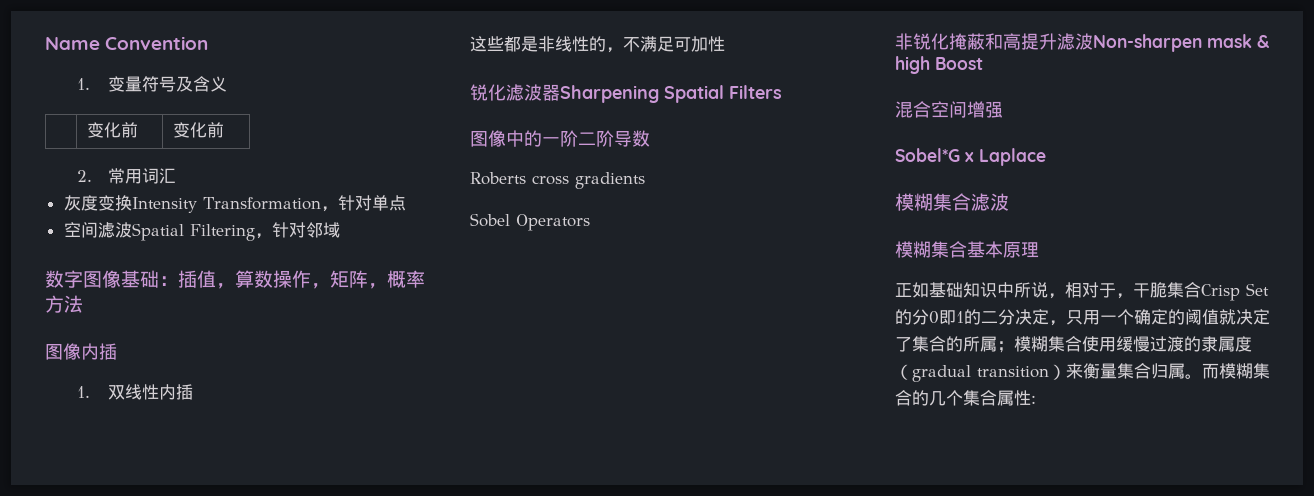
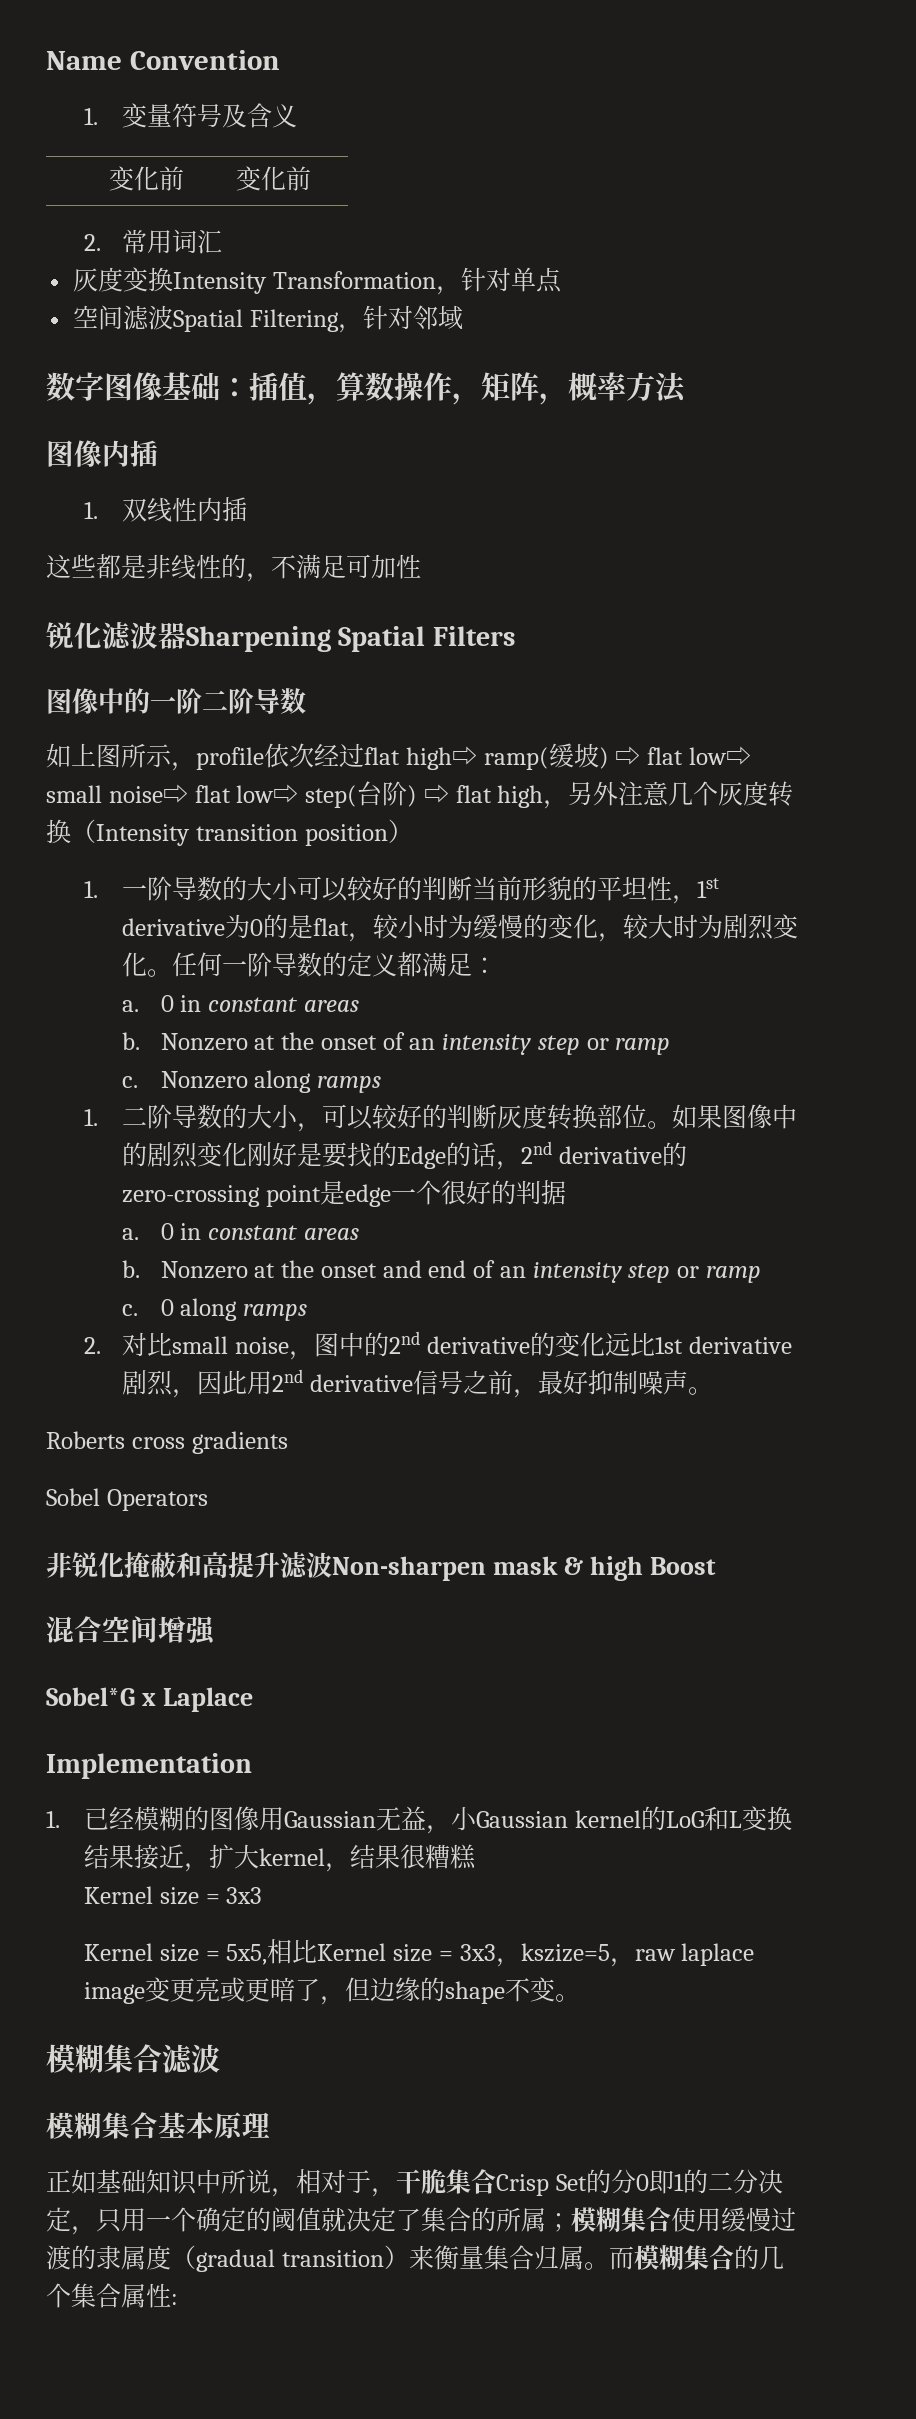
(650, 138) none -> [46,743,751,771] [46,781,794,809] [46,819,413,846] [84,876,720,904] [122,914,799,942] [122,952,498,977] [122,995,359,1012] [122,1032,671,1055] [122,1070,382,1093] [84,1104,798,1132] [122,1141,688,1170] [122,1180,567,1207] [122,1223,359,1240] [122,1260,761,1283] [122,1298,308,1321] [84,1331,792,1360] [122,1369,714,1398] // 如上图所示，profile依次经过flat high⇨ ramp(缓坡) ⇨ flat low⇨ small noise⇨ flat low⇨ step(台阶) ⇨ flat high，另外注意几个灰度转换（Intensity transition position） // 1.一阶导数的大小可以较好的判断当前形貌的平坦性，1st derivative为0的是flat，较小时为缓慢的变化，较大时为剧烈变化。任何一阶导数的定义都满足： // a. 0 in constant areas // b. Nonzero at the onset of an intensity step or ramp // c. Nonzero along ramps // 1.二阶导数的大小，可以较好的判断灰度转换部位。如果图像中的剧烈变化刚好是要找的Edge的话，2nd derivative的zero-crossing point是edge一个很好的判据 // a. 0 in constant areas // b. Nonzero at the onset and end of an intensity step or ramp // c. 0 along ramps // 2.对比small noise，图中的2nd derivative的变化远比1st derivative剧烈，因此用2nd derivative信号之前，最好抑制噪声。
(1046, 157) none -> [46,1753,252,1779] [46,1806,792,1834] [84,1844,477,1872] [84,1886,263,1905] [84,1939,755,1967] [84,1977,581,2005] // Implementation // 1.已经模糊的图像用Gaussian无益，小Gaussian kernel的LoG和L变换结果接近，扩大kernel，结果很糟糕 // Kernel size = 3x3 // Kernel size = 5x5,相比Kernel size = 3x3，kszize=5，raw laplace image变更亮或更暗了，但边缘的shape不变。

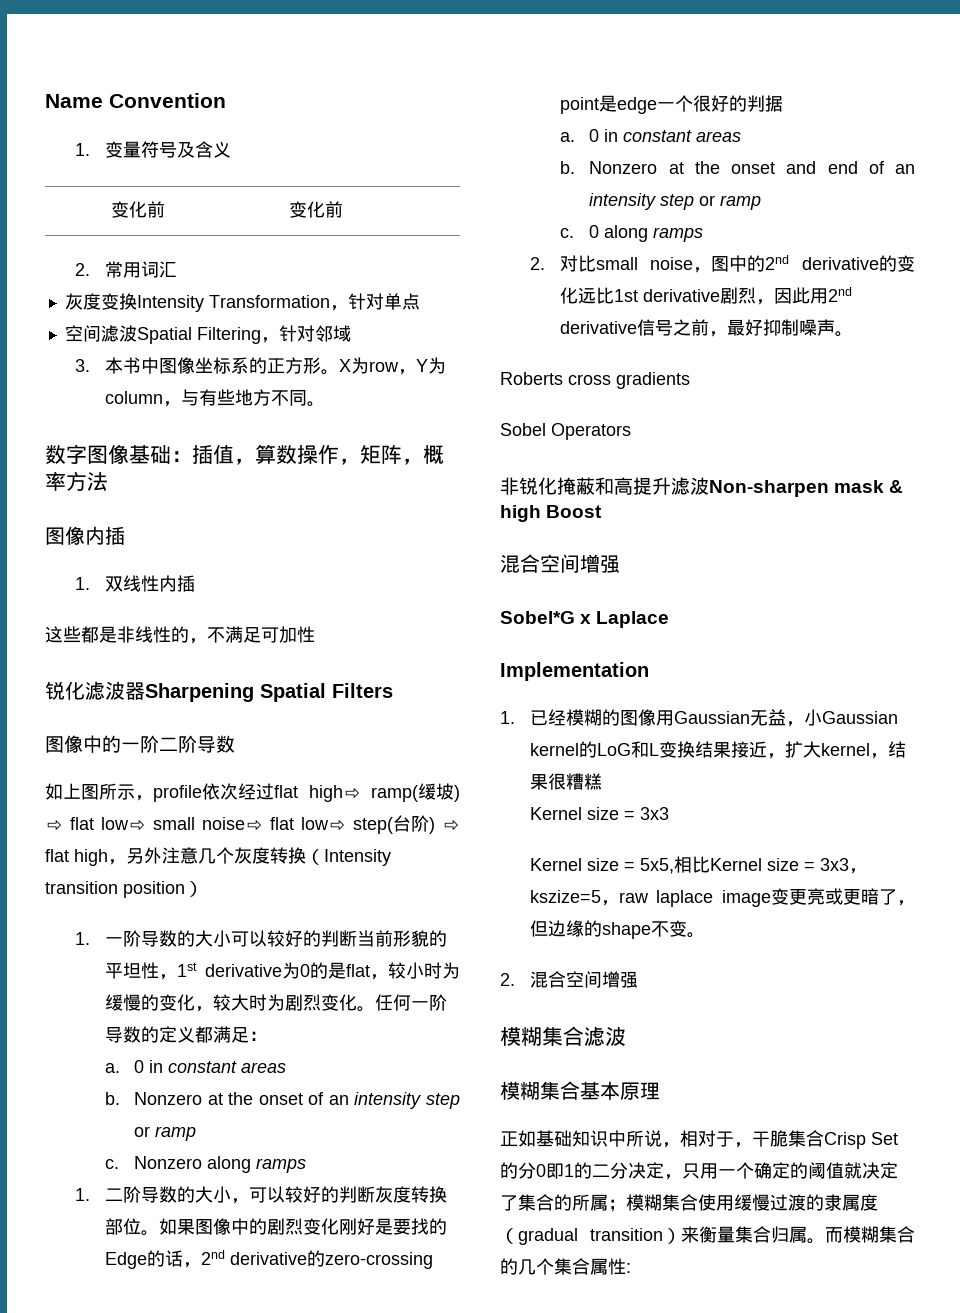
(464, 317) none -> [74,357,446,375] [104,389,325,407] // 3.本书中图像坐标系的正方形。X为row，Y为column，与有些地方不同。
(581, 1998) none -> [500,971,638,988] // 2.混合空间增强

